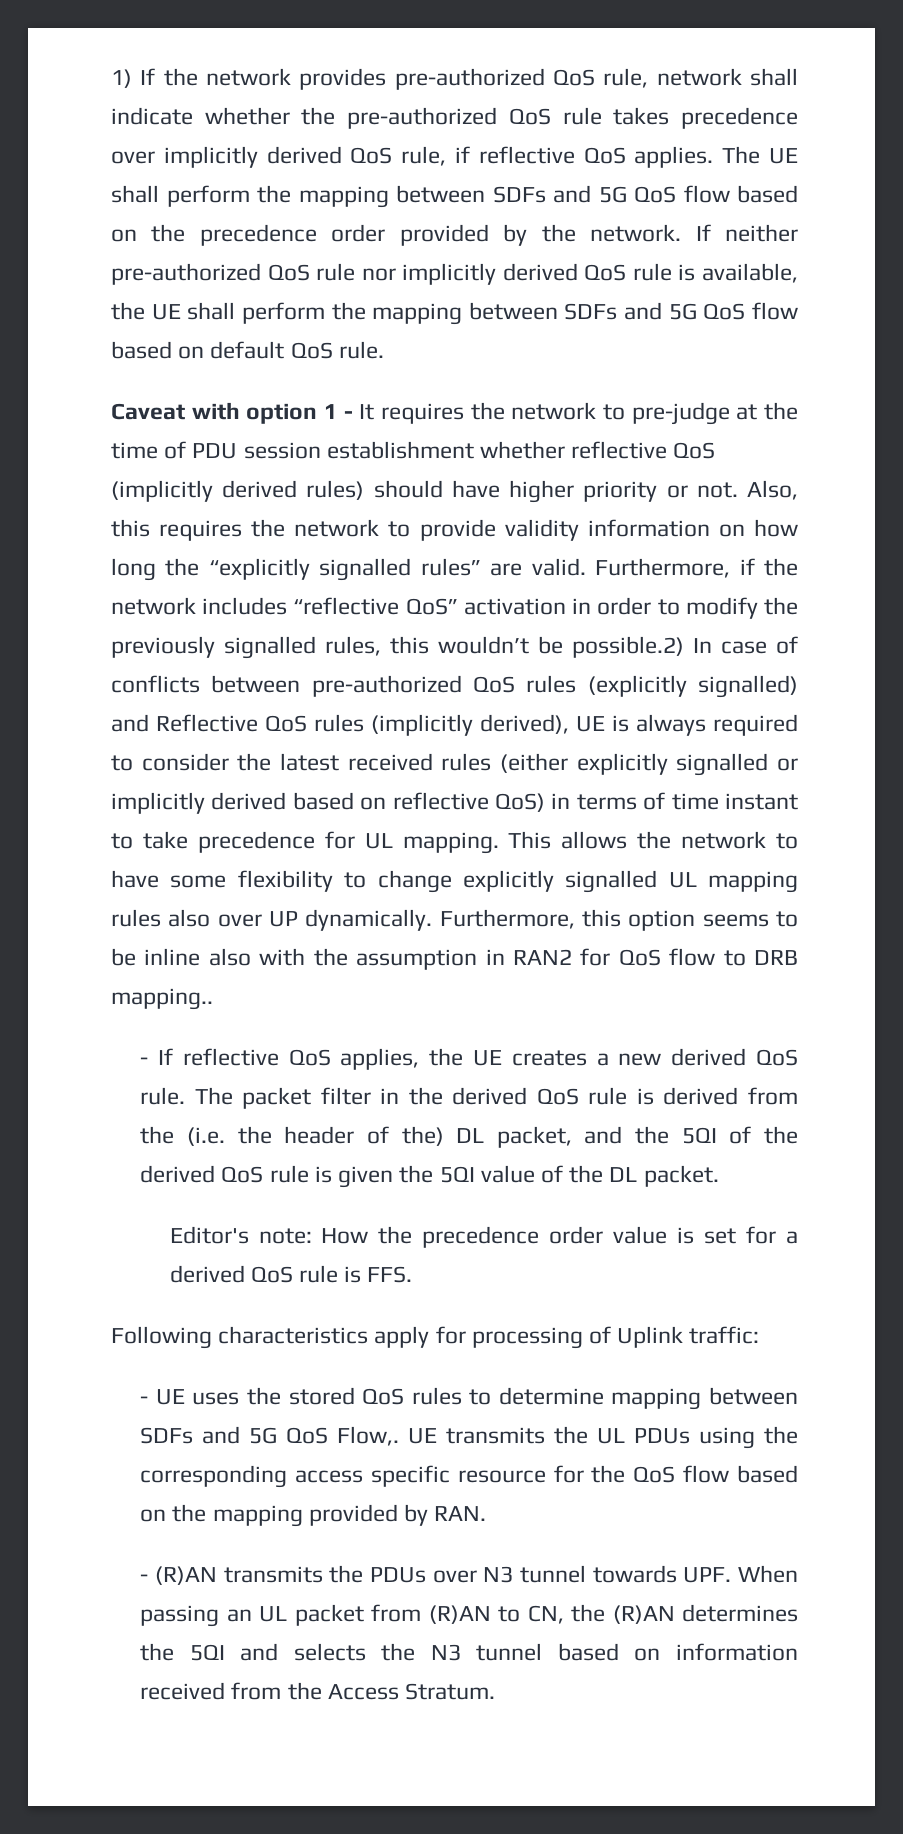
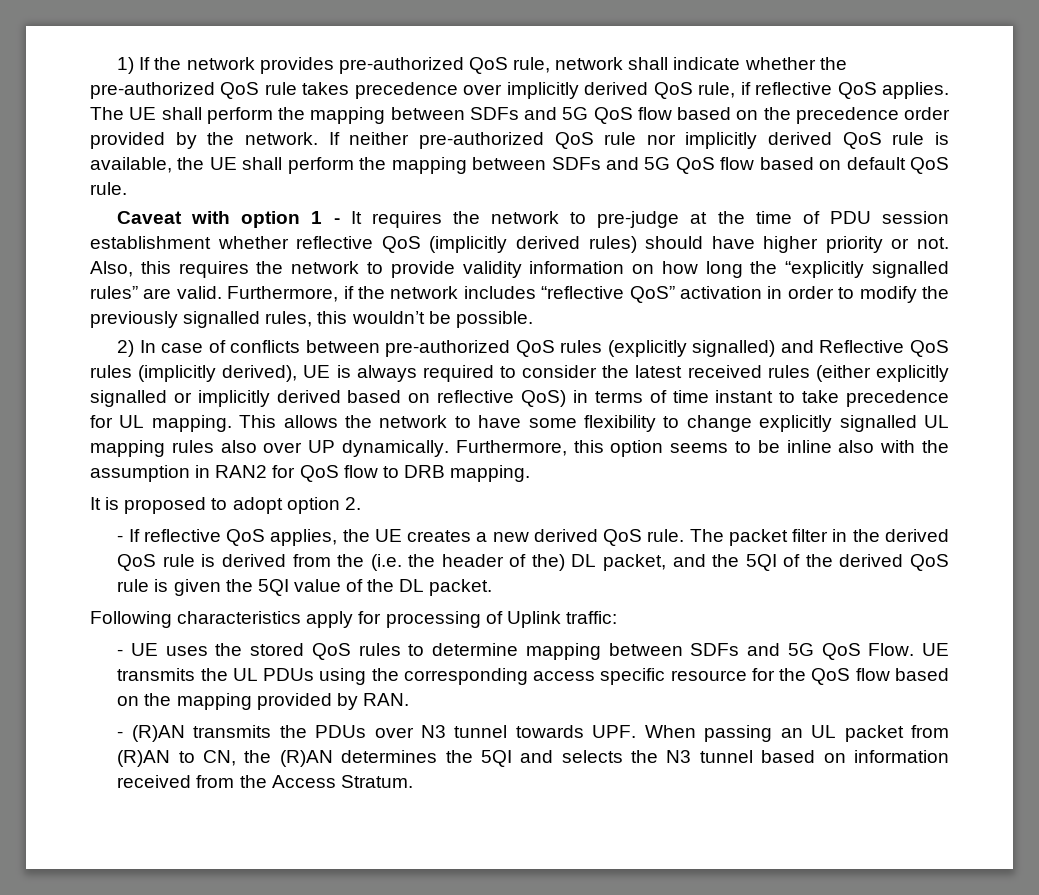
[572,636,684,658] possible.2) -> [455,311,533,328] [117,340,135,357] possible. // 2)
[111,988,213,1010] mapping.. -> [450,465,531,482] [90,497,361,514] mapping. // It is proposed to adopt option 2.
[169,1226,798,1248] [169,1265,413,1283] // Editor's note: How the precedence order value is set for a derived QoS rule is FFS. -> (493, 587) none
[337,1426,400,1446] Flow,. -> [868,643,915,656] Flow.

